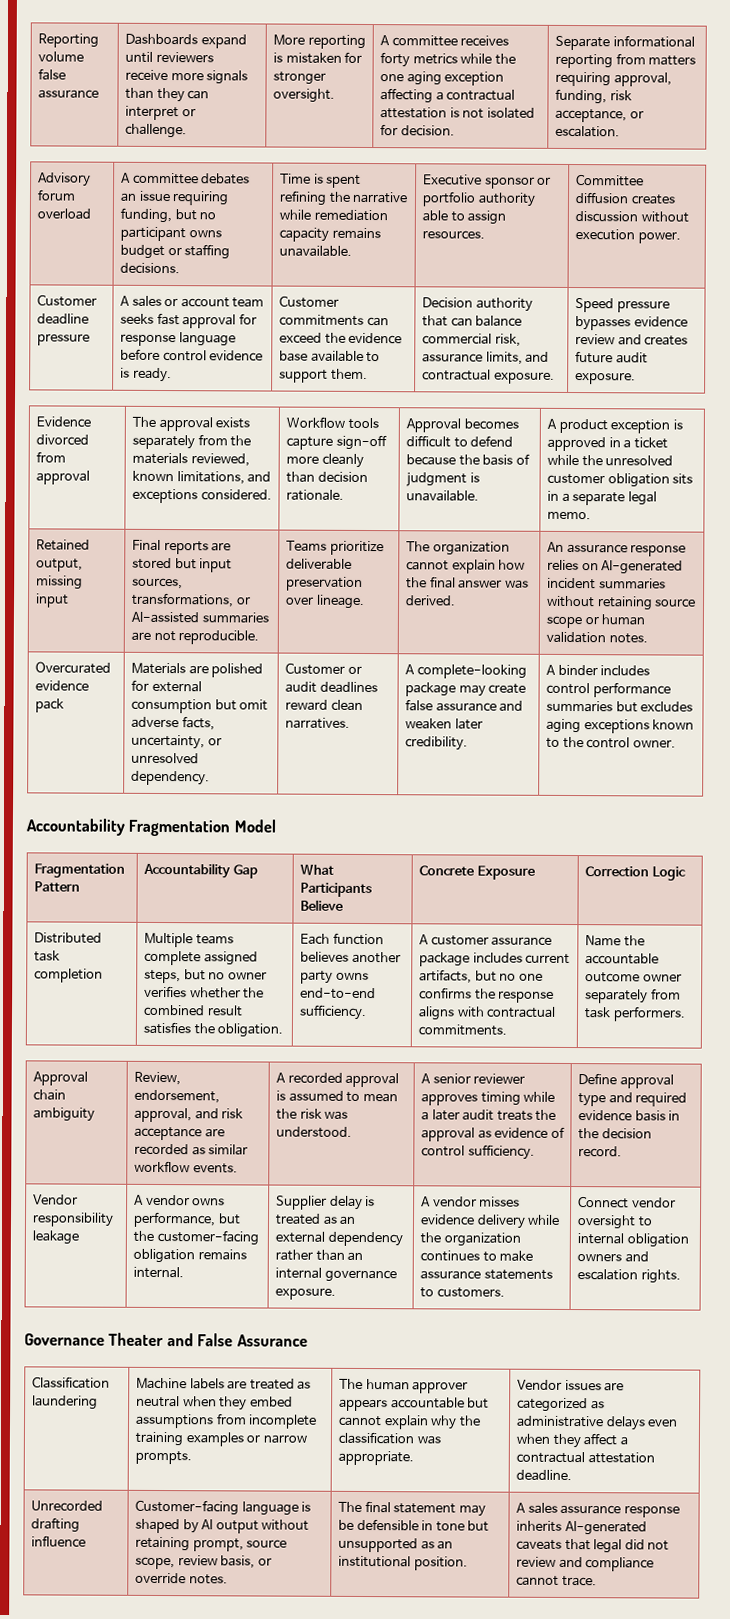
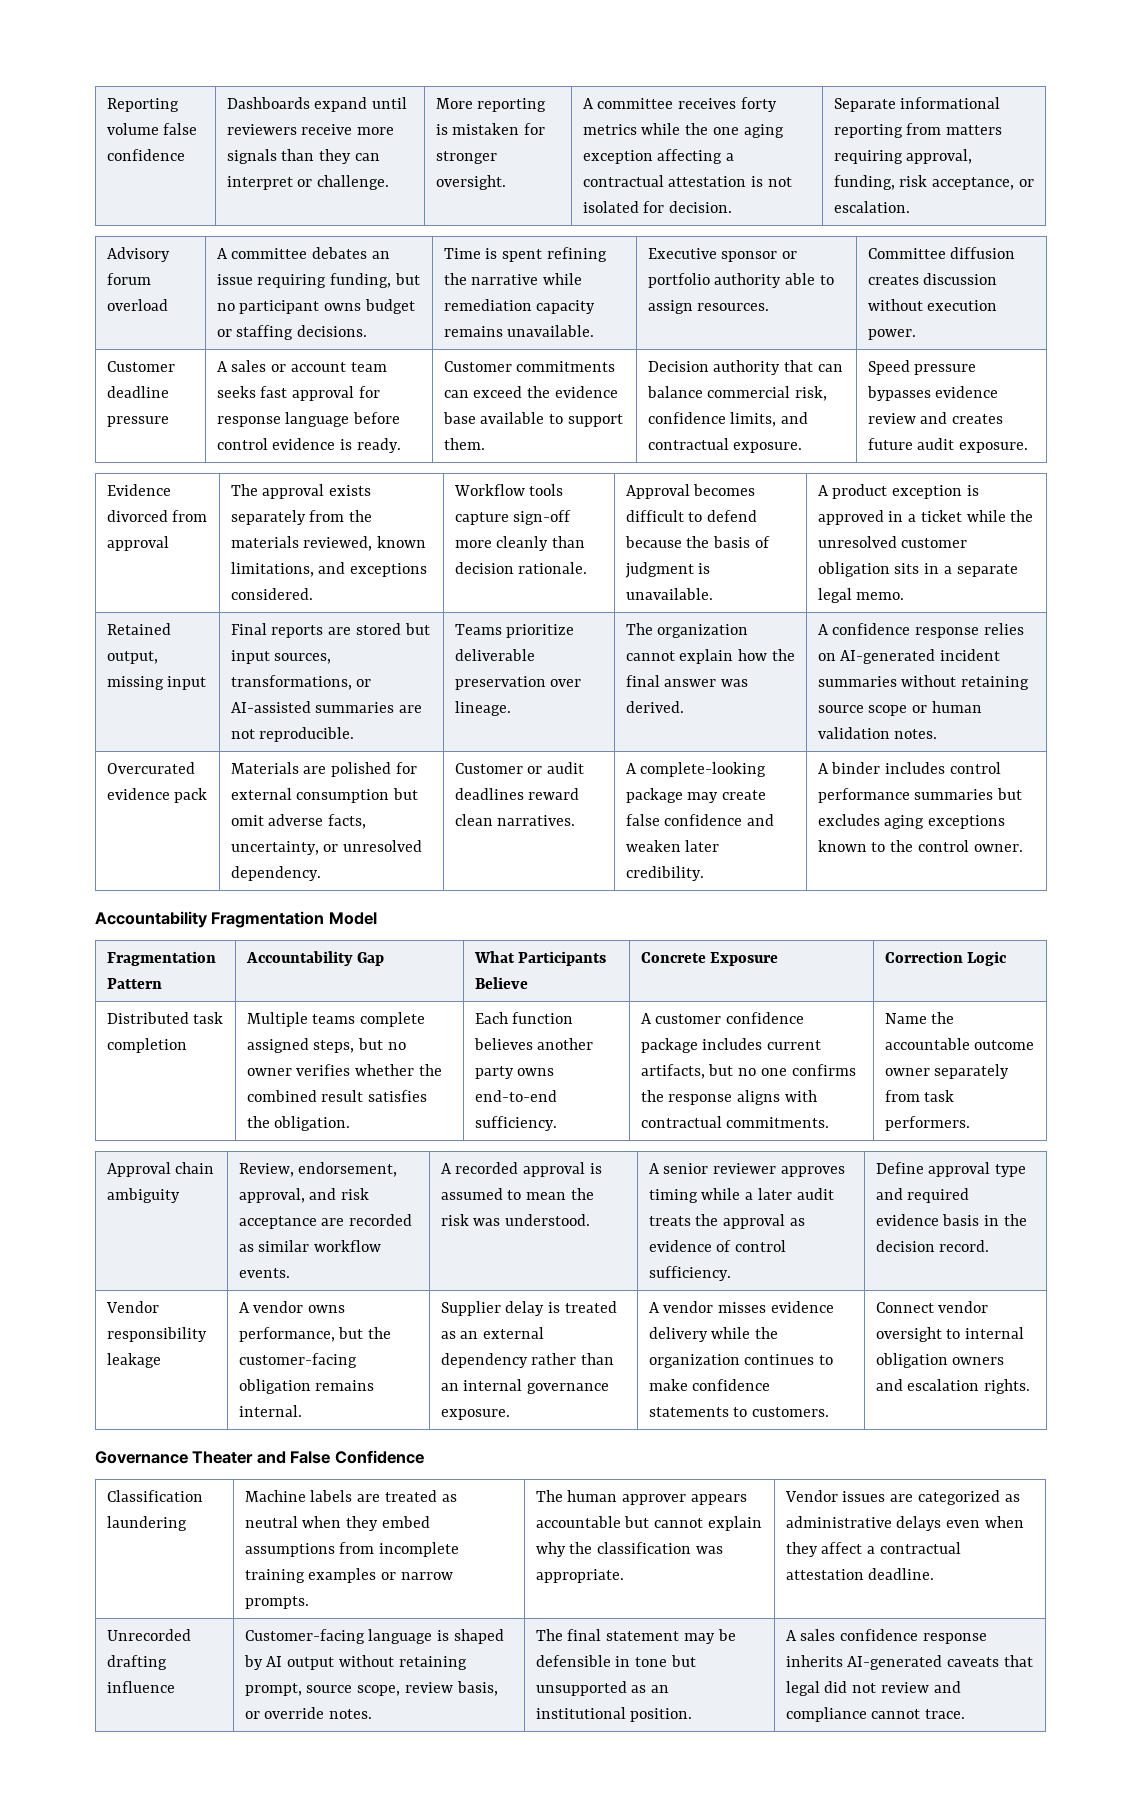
[38,89,100,99] assurance -> [106,149,185,161] confidence
[422,353,484,363] assurance -> [647,412,726,424] confidence
[547,541,628,554] An assurance -> [817,623,911,635] A confidence
[435,702,497,712] assurance -> [664,814,743,826] confidence
[491,936,553,946] assurance -> [726,1012,805,1024] confidence
[420,1270,482,1280] assurance -> [692,1379,771,1391] confidence
[236,1334,308,1347] Assurance -> [334,1450,424,1464] Confidence
[560,1504,622,1515] assurance -> [840,1629,919,1641] confidence

